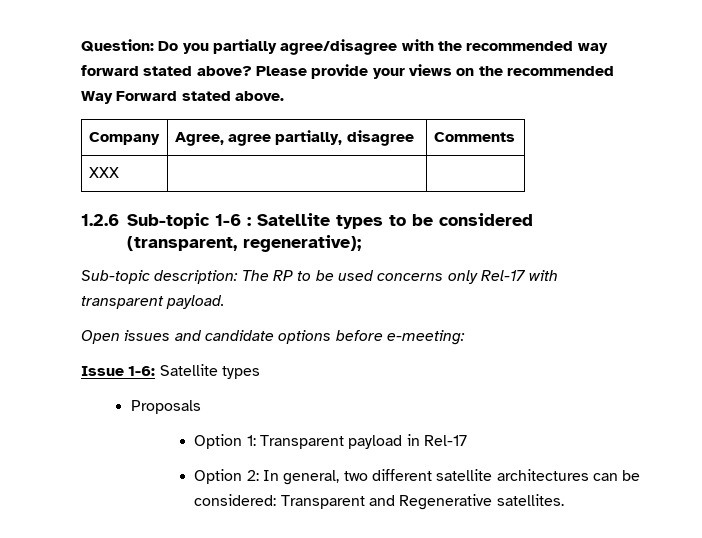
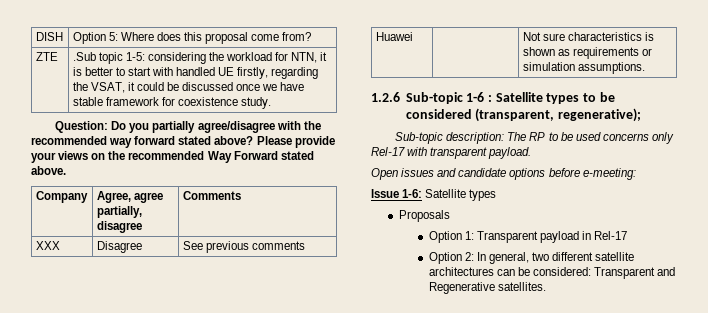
(81, 45) none -> [35,32,63,41] [72,32,312,44] [35,52,58,61] [72,52,328,64] [72,67,319,79] [72,82,305,93] [72,97,272,109] DISH | Option 5: Where does this proposal come from? // ZTE | .Sub topic 1-5: considering the workload for NTN, it is better to start with handled UE firstly, regarding the VSAT, it could be discussed once we have stable framework for coexistence study. //
(119, 172) | -> [96,241,142,253] [182,241,305,253] [375,32,413,41] [522,32,654,41] [522,47,652,59] [522,62,645,74] Disagree | See previous comments // Huawei | | Not sure characteristics is shown as requirements or simulation assumptions.

